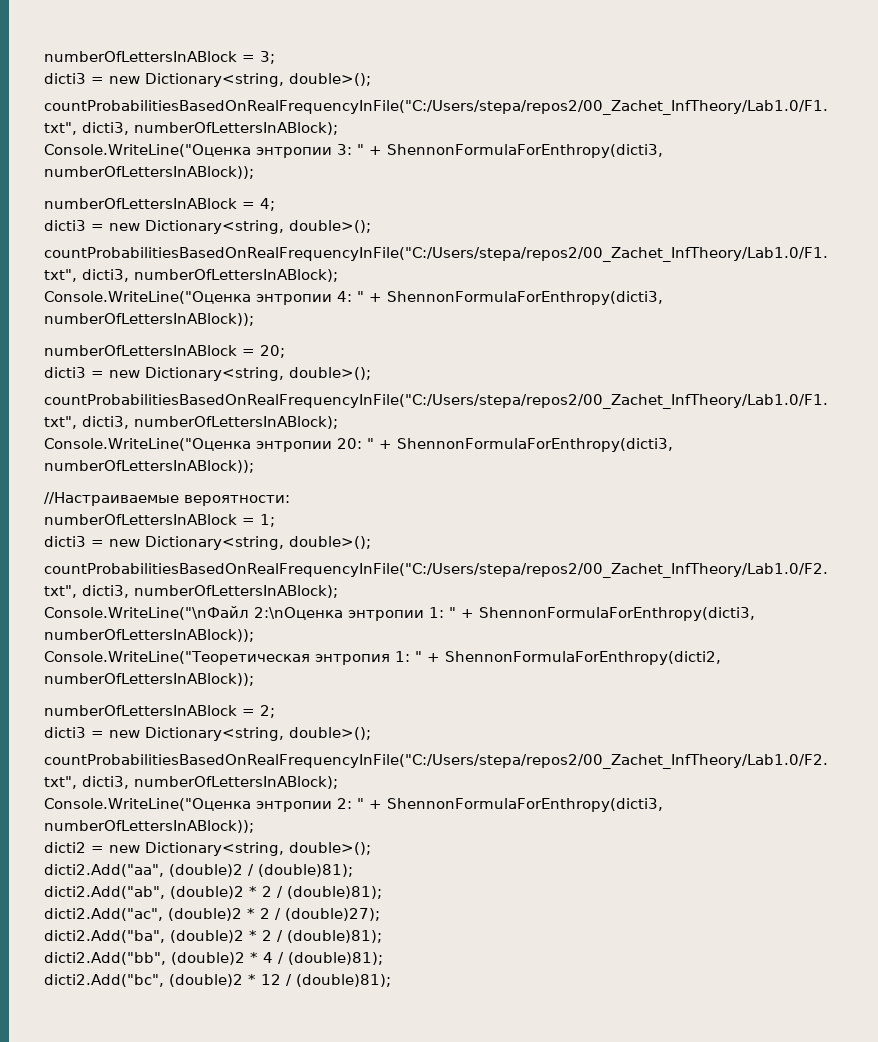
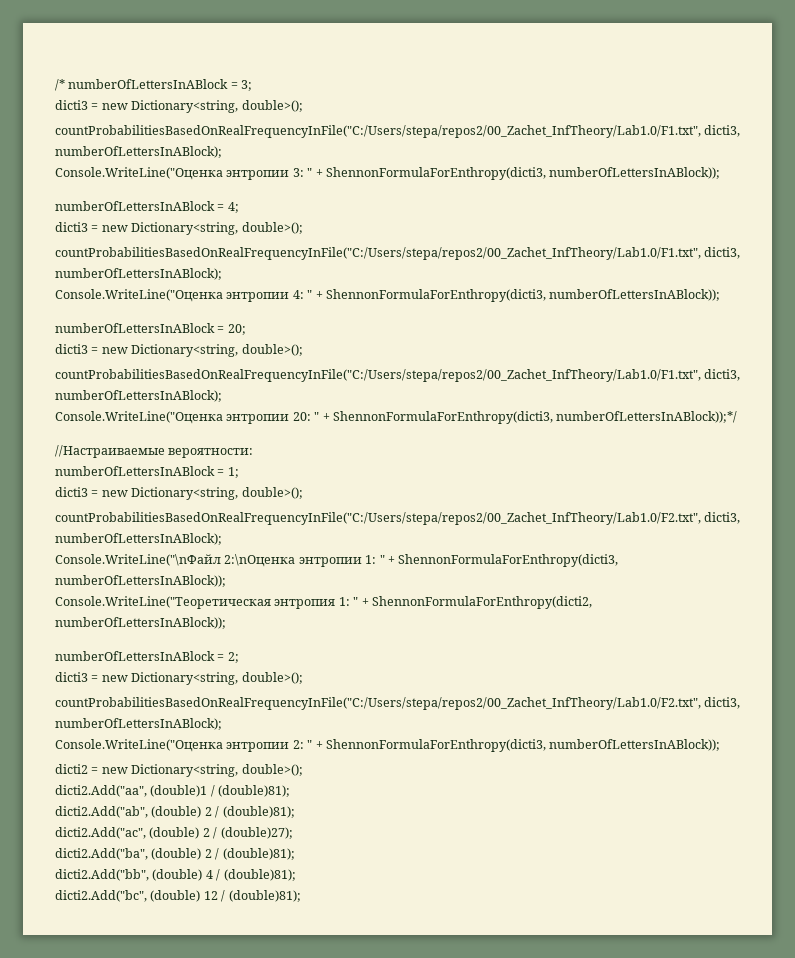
(44, 56) none -> [55,79,65,91] /*
[44,460,254,473] numberOfLettersInABlock)); -> [556,411,738,423] numberOfLettersInABlock));*/
[169,864,243,877] (double)2 -> [150,785,208,797] (double)1
[170,886,257,899] (double)2 * -> [151,806,202,818] (double)
[168,908,255,921] (double)2 * -> [149,827,200,839] (double)
[170,930,257,943] (double)2 * -> [151,848,202,860] (double)
[171,952,258,965] (double)2 * -> [152,869,203,881] (double)
[169,974,256,987] (double)2 * -> [150,890,201,902] (double)

